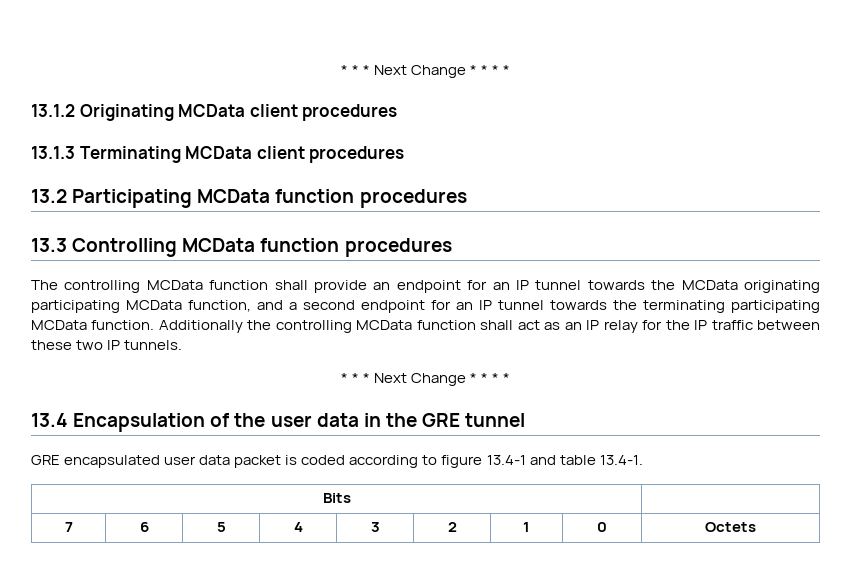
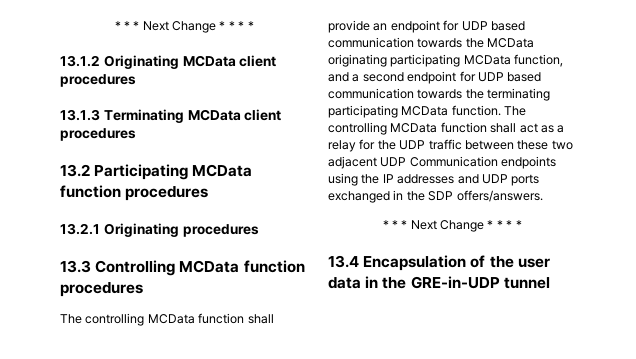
(467, 198) none -> [60,223,259,237] // 13.2.1 Originating procedures
[492,280,582,290] an IP tunnel -> [461,21,525,31] [328,37,414,48] UDP based communication
[456,300,544,310] an IP tunnel -> [477,72,542,82] [328,88,414,99] UDP based communication
[158,320,272,333] Additionally the -> [504,106,527,116] The
[564,320,600,330] an IP -> [557,125,565,133] a
[694,320,708,330] IP -> [399,140,426,150] UDP
[107,340,183,350] IP tunnels. -> [328,156,557,169] [328,173,540,186] [328,190,543,203] adjacent UDP Communication endpoints using the IP addresses and UDP ports exchanged in the SDP offers/answers.
[422,413,526,427] [31,455,643,468] [322,493,351,503] [64,522,73,532] [139,522,149,532] [216,522,226,532] [293,522,303,532] [370,522,380,532] [447,522,457,532] [523,522,530,532] [597,522,607,532] [705,522,756,532] GRE tunnel // GRE encapsulated user data packet is coded according to figure 13.4-1 and table 13.4-1. // Bits | // 7 | 6 | 5 | 4 | 3 | 2 | 1 | 0 | Octets -> [410,276,550,289] GRE-in-UDP tunnel

